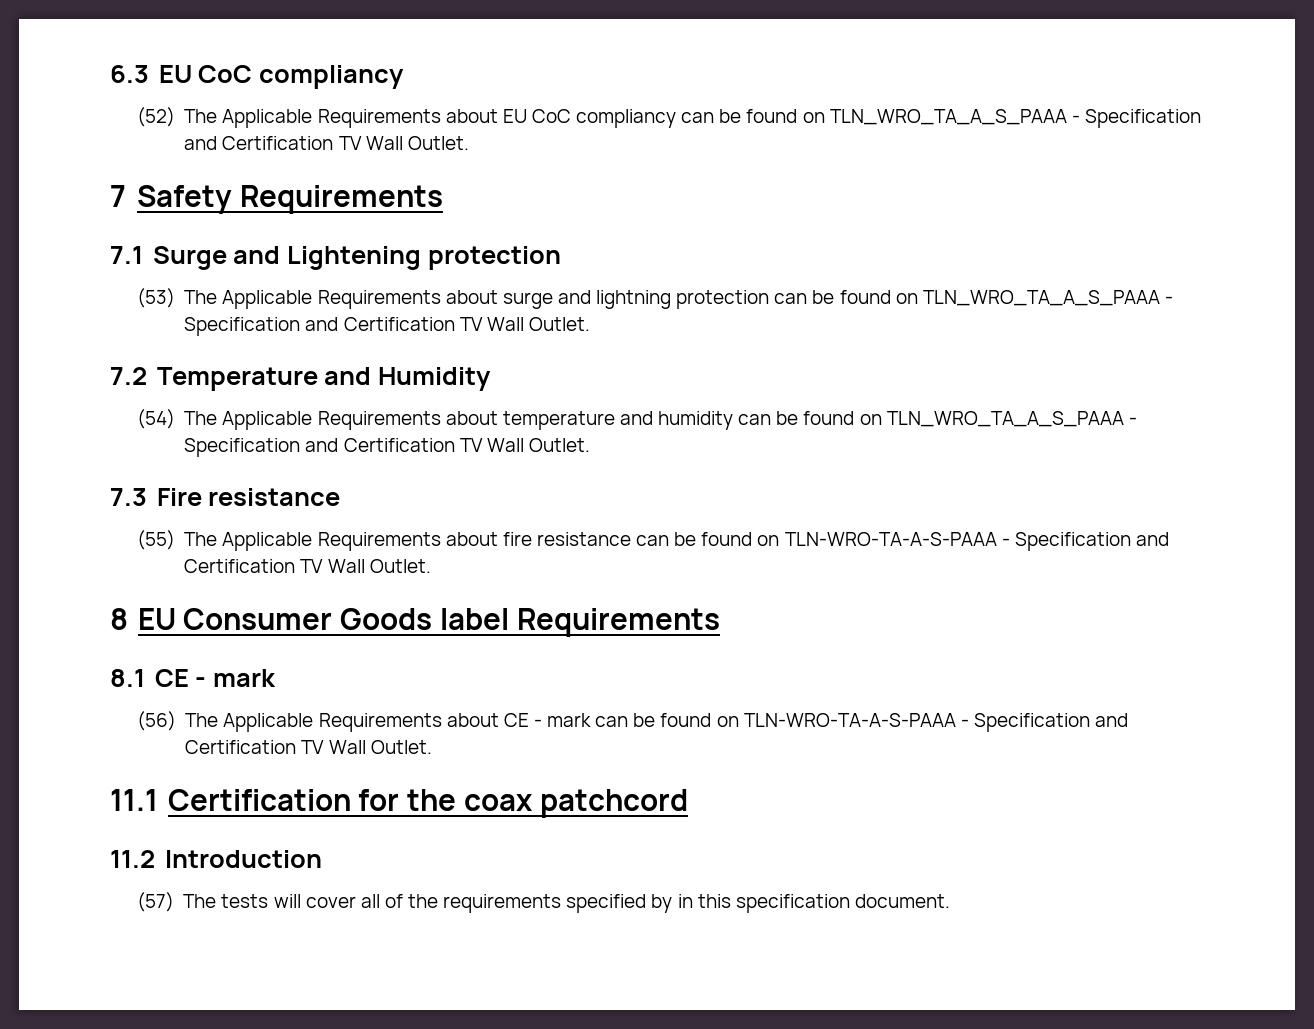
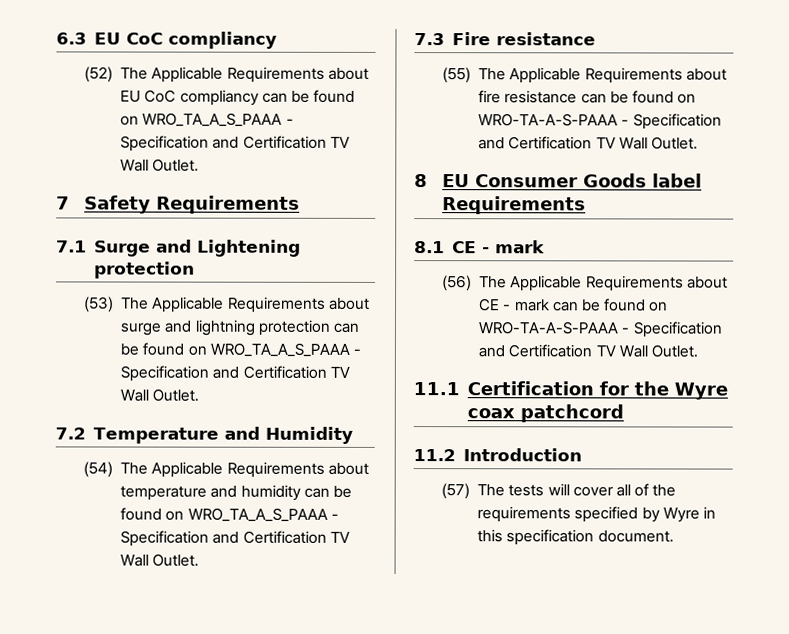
[829,109,1067,125] TLN_WRO_TA_A_S_PAAA -> [142,112,283,127] WRO_TA_A_S_PAAA
[922,290,1160,306] TLN_WRO_TA_A_S_PAAA -> [209,342,350,357] WRO_TA_A_S_PAAA
[886,411,1124,427] TLN_WRO_TA_A_S_PAAA -> [187,507,328,522] WRO_TA_A_S_PAAA
[784,532,997,546] TLN-WRO-TA-A-S-PAAA -> [478,113,619,127] WRO-TA-A-S-PAAA
[743,713,956,727] TLN-WRO-TA-A-S-PAAA -> [478,321,619,335] WRO-TA-A-S-PAAA
(457, 800) none -> [673,382,728,400] Wyre
(673, 903) none -> [662,507,700,523] Wyre

